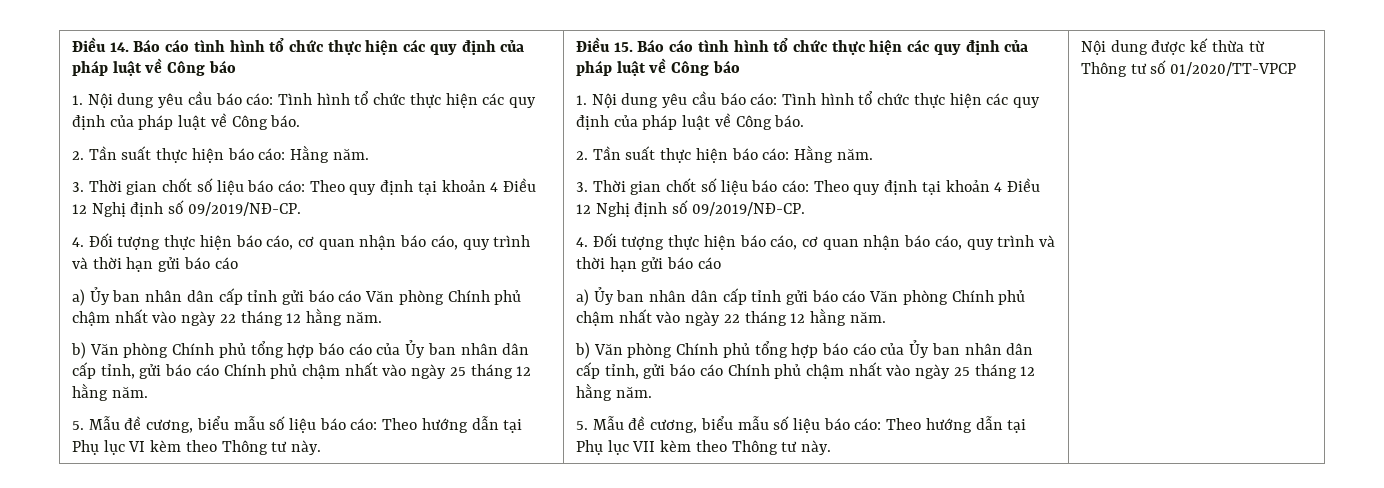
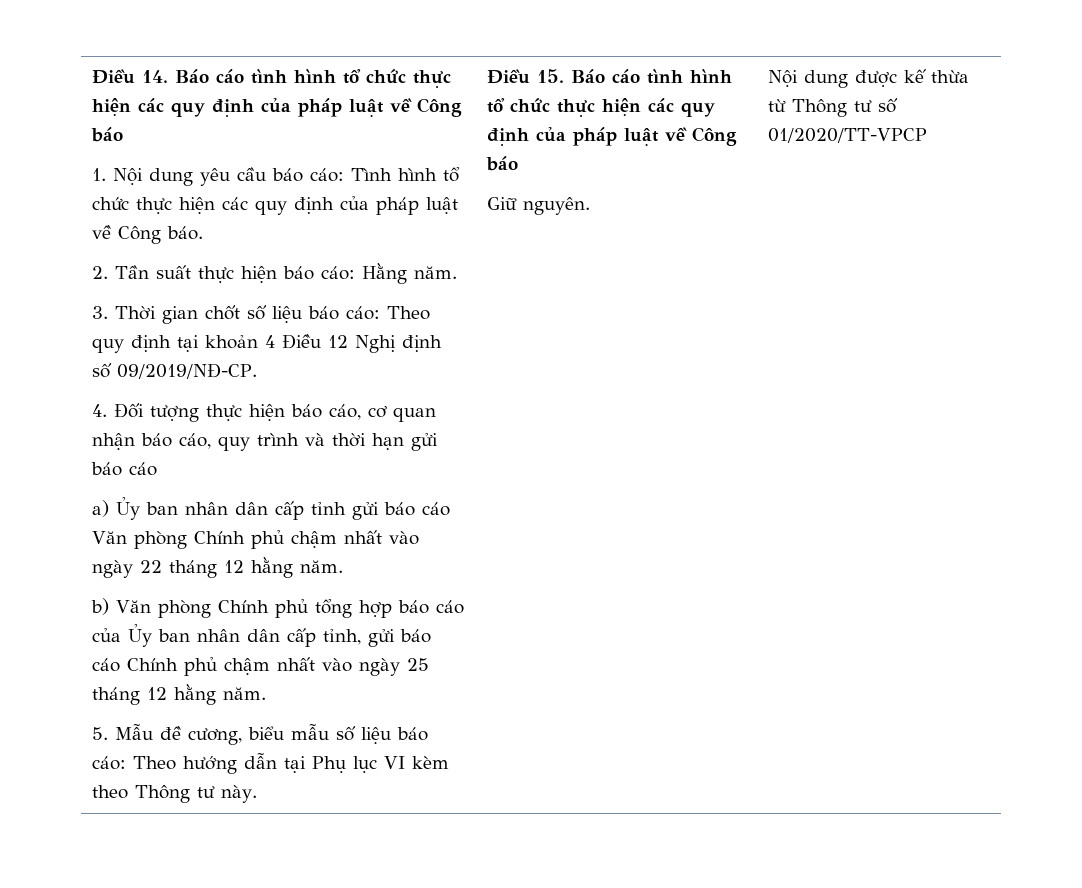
[575,91,1041,108] [575,113,805,130] [575,145,873,163] [575,178,1041,195] [575,200,805,217] [575,233,1056,250] [575,257,721,272] [575,287,1026,306] [575,308,886,326] [574,340,1034,359] [575,362,1036,379] [575,383,652,401] [575,416,1027,433] [575,440,832,455] 1. Nội dung yêu cầu báo cáo: Tình hình tổ chức thực hiện các quy định của pháp luật về Công báo. // 2. Tần suất thực hiện báo cáo: Hằng năm. // 3. Thời gian chốt số liệu báo cáo: Theo quy định tại khoản 4 Điều 12 Nghị định số 09/2019/NĐ-CP. // 4. Đối tượng thực hiện báo cáo, cơ quan nhận báo cáo, quy trình và thời hạn gửi báo cáo // a) Ủy ban nhân dân cấp tỉnh gửi báo cáo Văn phòng Chính phủ chậm nhất vào ngày 22 tháng 12 hằng năm. // b) Văn phòng Chính phủ tổng hợp báo cáo của Ủy ban nhân dân cấp tỉnh, gửi báo cáo Chính phủ chậm nhất vào ngày 25 tháng 12 hằng năm. // 5. Mẫu đề cương, biểu mẫu số liệu báo cáo: Theo hướng dẫn tại Phụ lục VII kèm theo Thông tư này. -> [487,197,591,215] Giữ nguyên.

